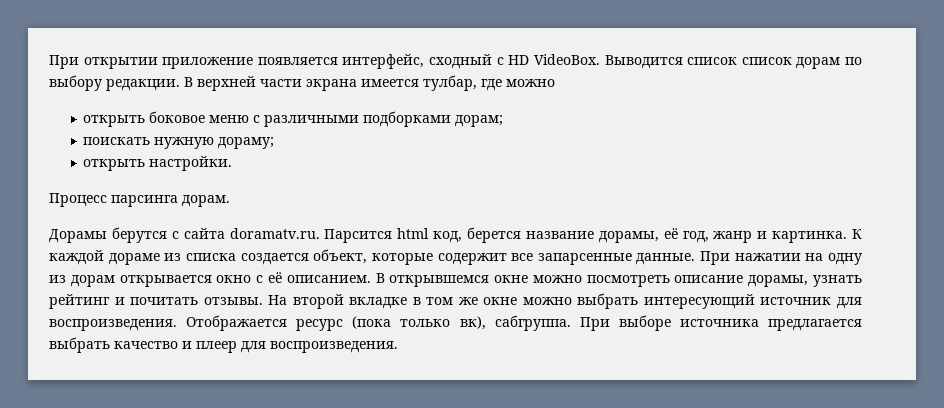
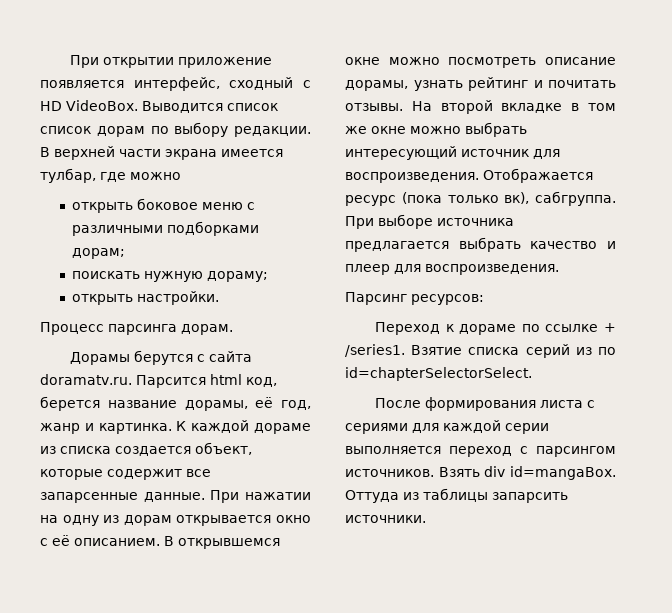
(398, 347) none -> [345,292,484,305] [374,322,616,335] [345,344,616,358] [345,367,532,381] [374,397,595,411] [345,420,549,434] [345,446,616,457] [345,466,616,480] [345,488,568,503] [345,515,426,523] // Парсинг ресурсов: // Переход к дораме по ссылке + /series1. Взятие списка серий из по id=chapterSelectorSelect. // После формирования листа с сериями для каждой серии выполняется переход с парсингом источников. Взять div id=mangaBox. Оттуда из таблицы запарсить источники.

